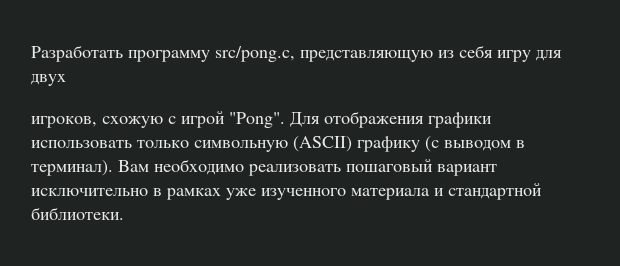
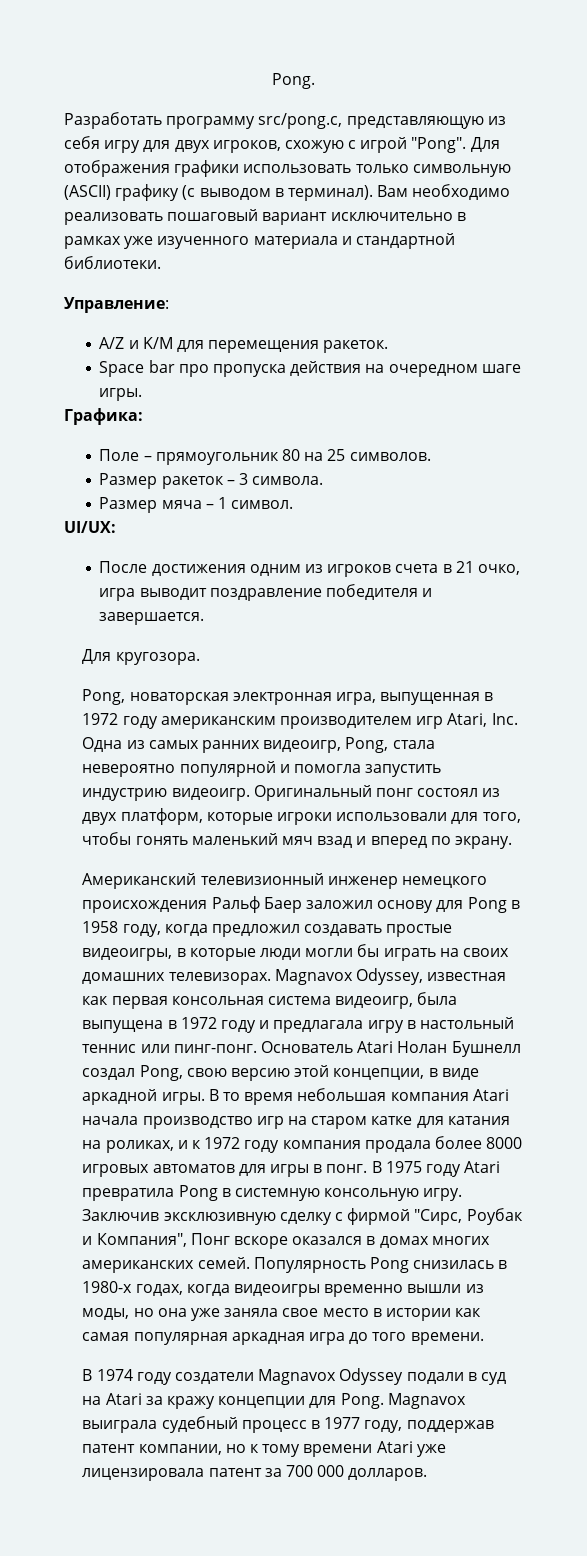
(31, 53) none -> [272,73,315,89] Pong. //
(66, 80) // -> (210, 146) none
(124, 213) none -> [64,297,169,313] [99,337,389,353] [99,360,521,377] [99,388,143,401] [64,408,143,425] [99,449,431,465] [99,473,324,489] [99,497,294,513] [64,521,116,533] [99,561,520,577] [99,584,433,601] [99,612,205,625] [82,649,200,665] [82,689,494,705] [82,713,518,729] [82,737,435,753] [82,761,442,777] [82,785,501,801] [82,808,521,825] [82,832,512,849] [82,873,487,889] [82,896,520,913] [82,921,453,937] [82,944,509,961] [82,968,507,985] [82,992,458,1009] [82,1017,514,1033] [82,1041,521,1057] [82,1065,479,1081] [82,1088,509,1105] [82,1116,510,1129] [82,1136,523,1153] [82,1161,501,1177] [82,1185,463,1201] [82,1208,523,1225] [82,1233,490,1249] [82,1257,508,1273] [82,1281,484,1297] [82,1308,482,1321] [82,1332,484,1345] [82,1368,506,1385] [82,1393,466,1409] [82,1416,494,1433] [82,1441,446,1457] [82,1465,428,1481] // Управление: // A/Z и K/M для перемещения ракеток. // Space bar про пропуска действия на очередном шаге игры. // Графика: // Поле – прямоугольник 80 на 25 символов. // Размер ракеток – 3 символа. // Размер мяча – 1 символ. // UI/UX: // После достижения одним из игроков счета в 21 очко, игра выводит поздравление победителя и завершается. // Для кругозора. // Pong, новаторская электронная игра, выпущенная в 1972 году американским производителем игр Atari, Inc. Одна из самых ранних видеоигр, Pong, стала невероятно популярной и помогла запустить индустрию видеоигр. Оригинальный понг состоял из двух платформ, которые игроки использовали для того, чтобы гонять маленький мяч взад и вперед по экрану. // Американский телевизионный инженер немецкого происхождения Ральф Баер заложил основу для Pong в 1958 году, когда предложил создавать простые видеоигры, в которые люди могли бы играть на своих домашних телевизорах. Magnavox Odyssey, известная как первая консольная система видеоигр, была выпущена в 1972 году и предлагала игру в настольный теннис или пинг-понг. Основатель Atari Нолан Бушнелл создал Pong, свою версию этой концепции, в виде аркадной игры. В то время небольшая компания Atari начала производство игр на старом катке для катания на роликах, и к 1972 году компания продала более 8000 игровых автоматов для игры в понг. В 1975 году Atari превратила Pong в системную консольную игру. Заключив эксклюзивную сделку с фирмой "Сирс, Роубак и Компания", Понг вскоре оказался в домах многих американских семей. Популярность Pong снизилась в 1980-х годах, когда видеоигры временно вышли из моды, но она уже заняла свое место в истории как самая популярная аркадная игра до того времени. // В 1974 году создатели Magnavox Odyssey подали в суд на Atari за кражу концепции для Pong. Magnavox выиграла судебный процесс в 1977 году, поддержав патент компании, но к тому времени Atari уже лицензировала патент за 700 000 долларов.

